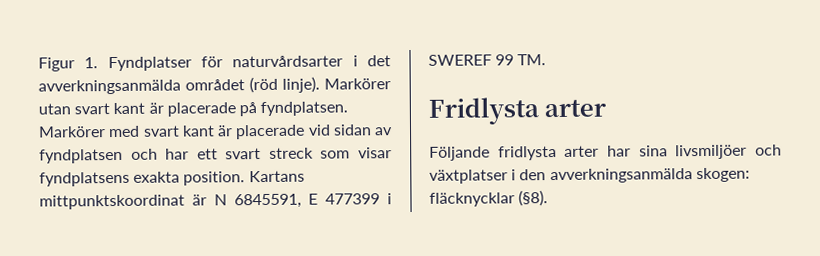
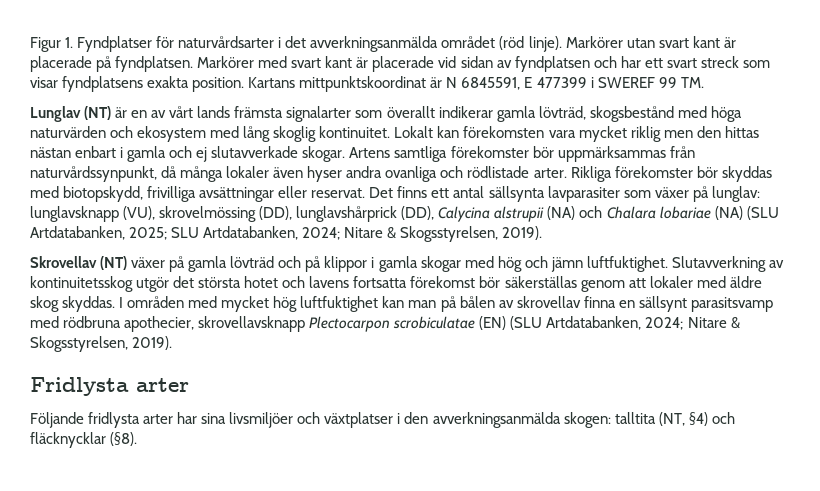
(547, 60) none -> [30,106,742,122] [30,126,759,142] [30,146,695,162] [30,166,772,182] [30,186,760,202] [30,206,779,222] [30,226,543,242] [30,256,784,272] [30,276,762,292] [30,296,773,312] [30,316,740,332] [30,336,173,352] // Lunglav (NT) är en av vårt lands främsta signalarter som överallt indikerar gamla lövträd, skogsbestånd med höga naturvärden och ekosystem med lång skoglig kontinuitet. Lokalt kan förekomsten vara mycket riklig men den hittas nästan enbart i gamla och ej slutavverkade skogar. Artens samtliga förekomster bör uppmärksammas från naturvårdssynpunkt, då många lokaler även hyser andra ovanliga och rödlistade arter. Rikliga förekomster bör skyddas med biotopskydd, frivilliga avsättningar eller reservat. Det finns ett antal sällsynta lavparasiter som växer på lunglav: lunglavsknapp (VU), skrovelmössing (DD), lunglavshårprick (DD), Calycina alstrupii (NA) och Chalara lobariae (NA) (SLU Artdatabanken, 2025; SLU Artdatabanken, 2024; Nitare & Skogsstyrelsen, 2019). // Skrovellav (NT) växer på gamla lövträd och på klippor i gamla skogar med hög och jämn luftfuktighet. Slutavverkning av kontinuitetsskog utgör det största hotet och lavens fortsatta förekomst bör säkerställas genom att lokaler med äldre skog skyddas. I områden med mycket hög luftfuktighet kan man på bålen av skrovellav finna en sällsynt parasitsvamp med rödbruna apothecier, skrovellavsknapp Plectocarpon scrobiculatae (EN) (SLU Artdatabanken, 2024; Nitare & Skogsstyrelsen, 2019).
(750, 175) none -> [614,412,735,426] talltita (NT, §4) och

